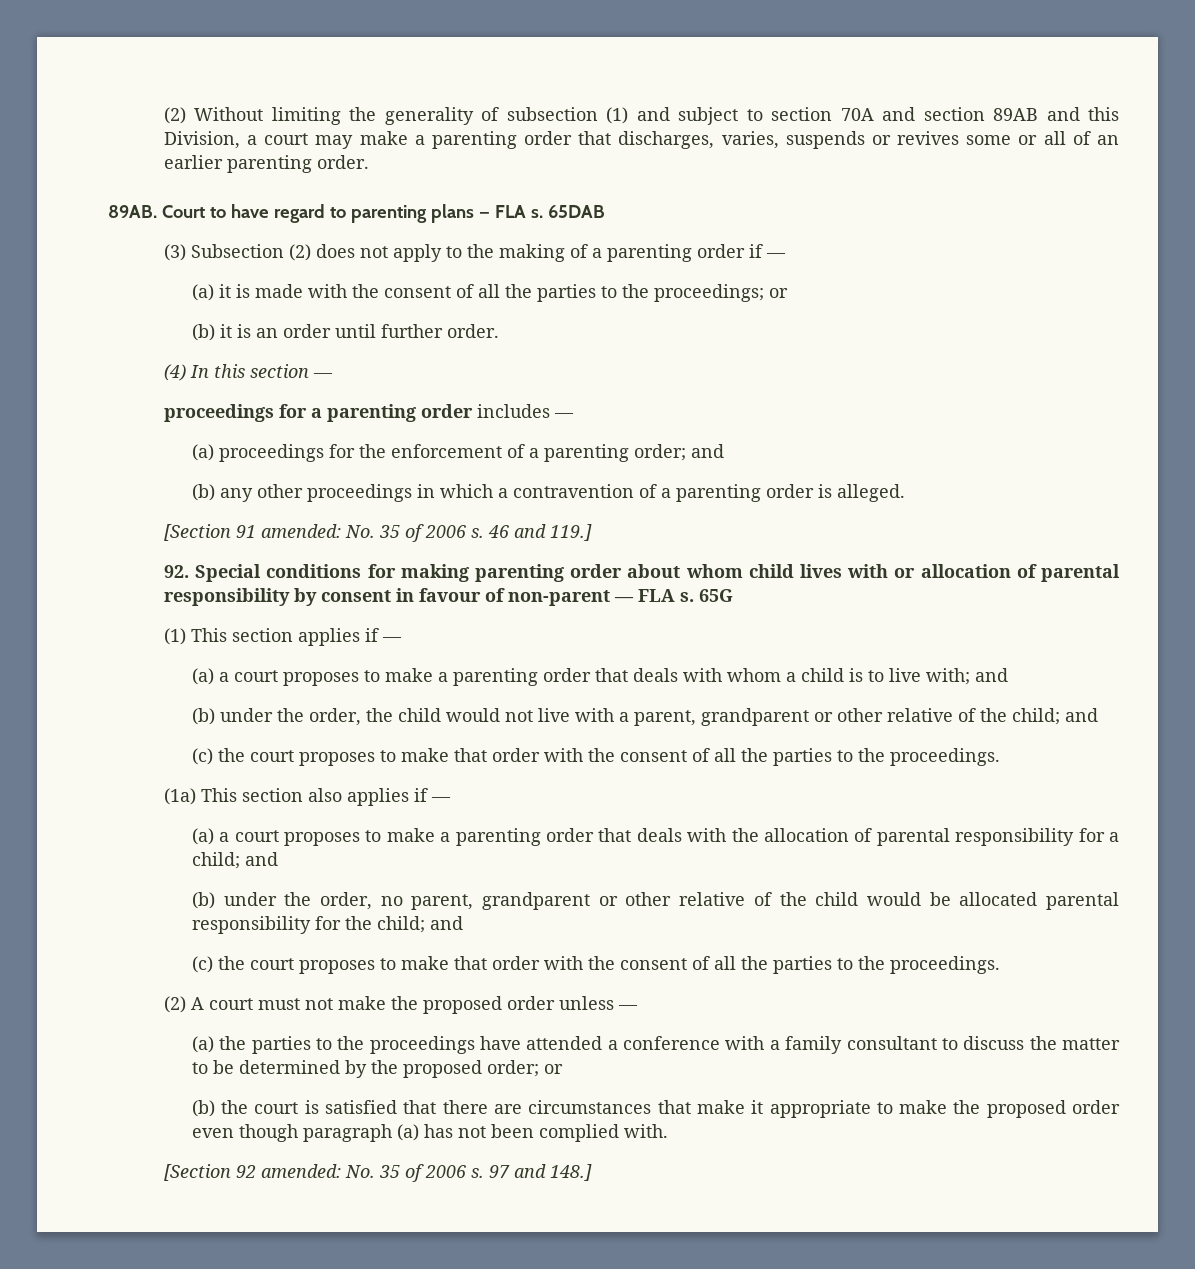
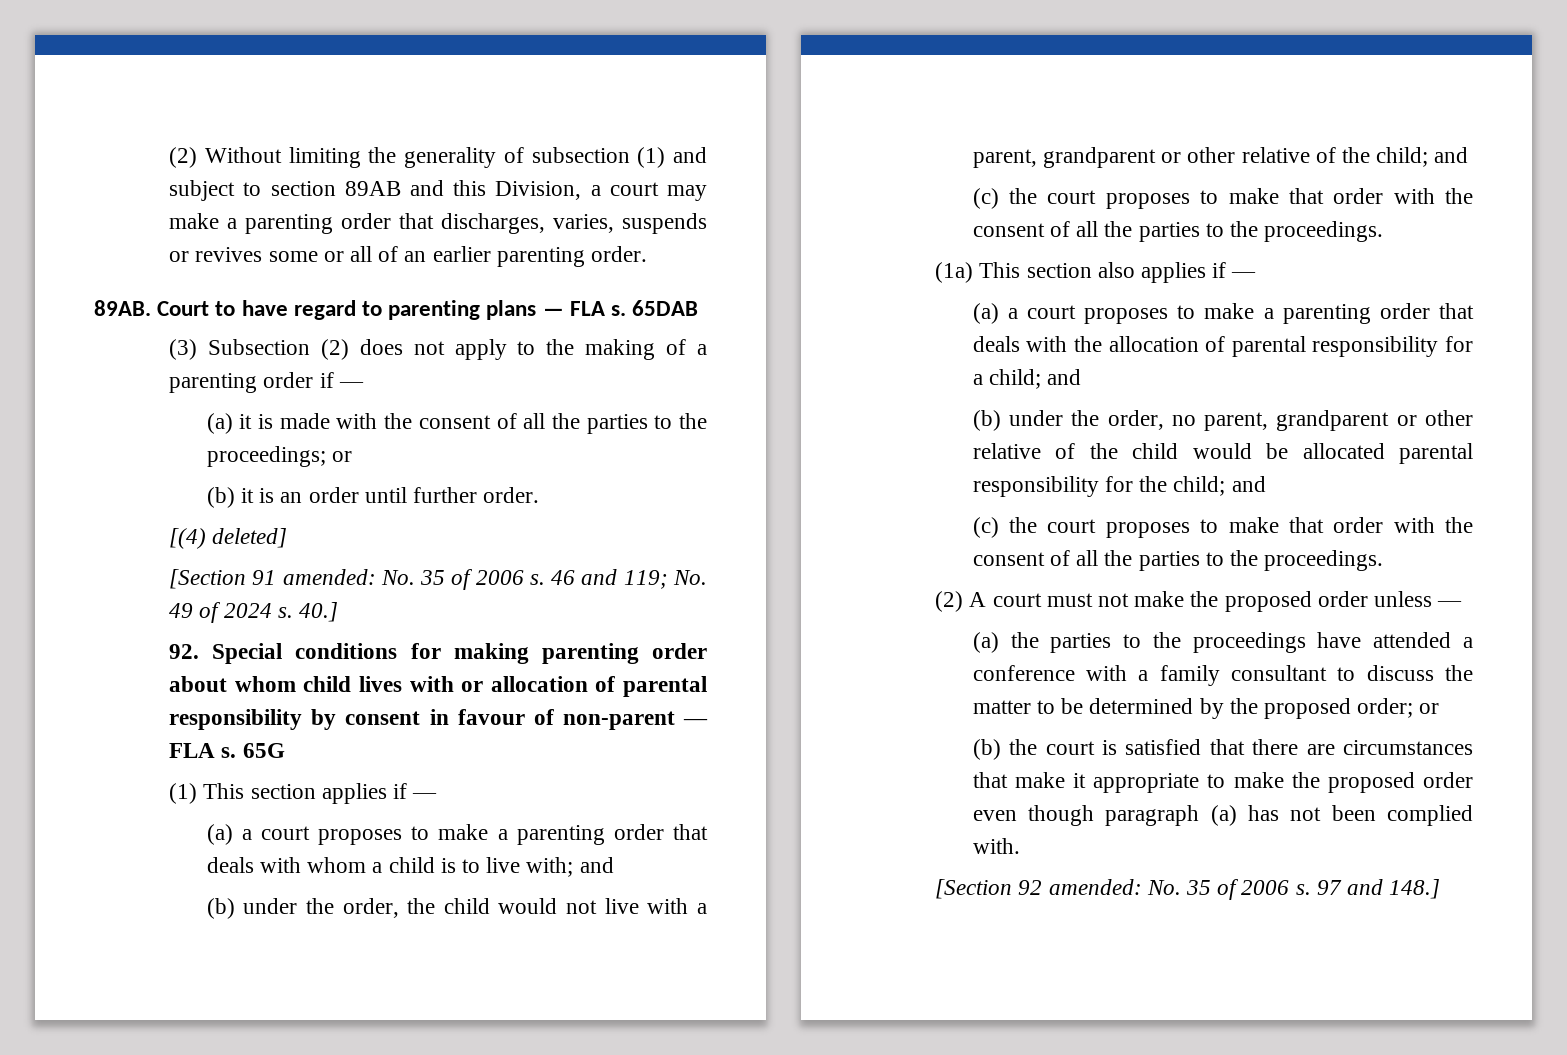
[840,107,985,121] 70A and section -> (336, 188) none
[163,364,333,381] [163,404,574,422] [191,444,724,462] [191,484,905,502] (4) In this section — // proceedings for a parenting order includes — // (a) proceedings for the enforcement of a parenting order; and // (b) any other proceedings in which a contravention of a parenting order is alleged. -> [169,528,288,549] [(4) deleted]
[549,524,592,541] 119.] -> [623,570,707,589] [169,602,338,623] 119; No. 49 of 2024 s. 40.]

